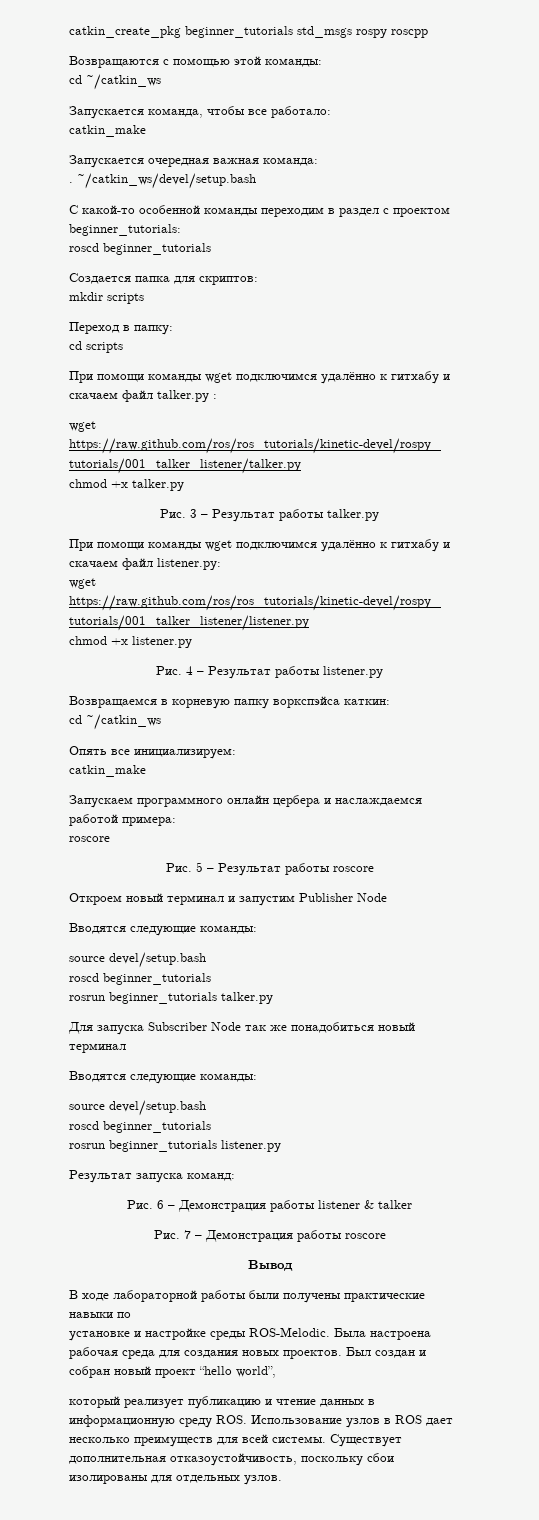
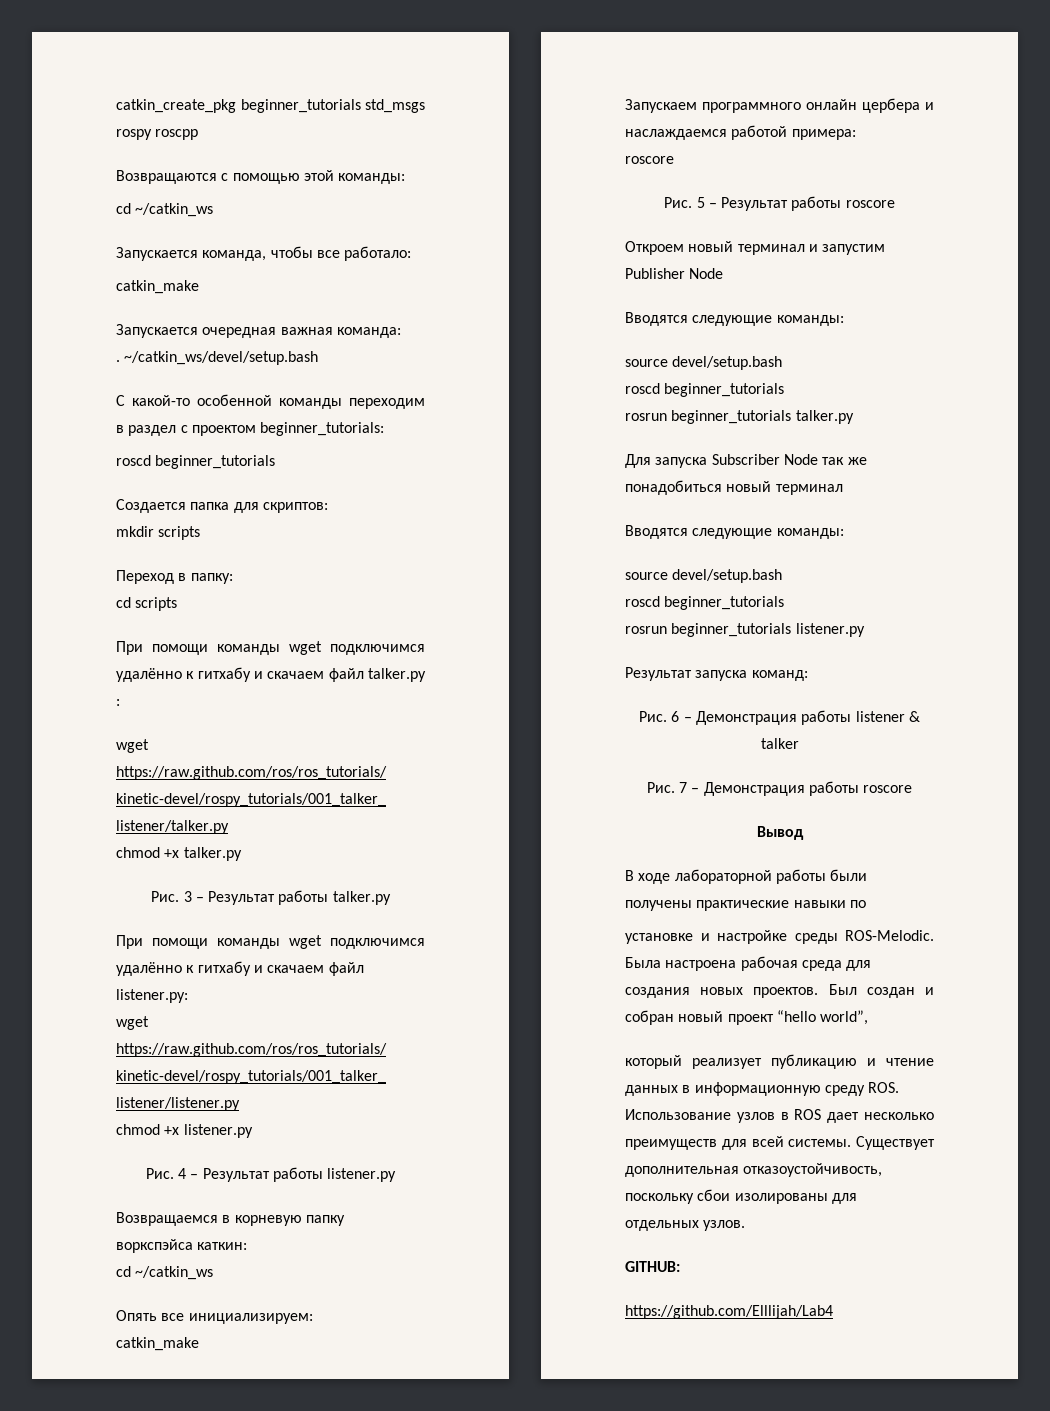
(282, 1480) none -> [625,1261,680,1272] [625,1305,833,1319] // GITHUB: // https://github.com/Elllijah/Lab4

